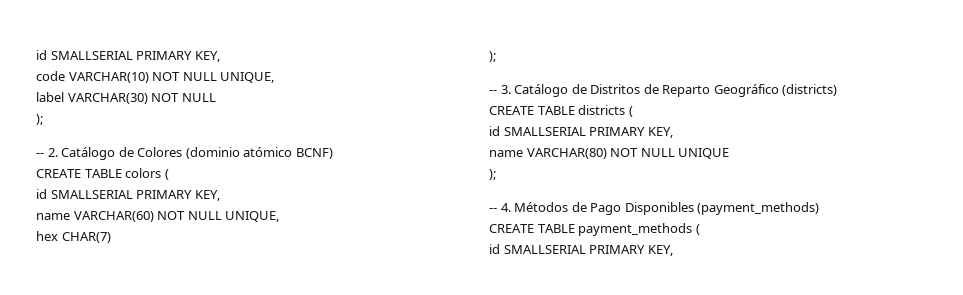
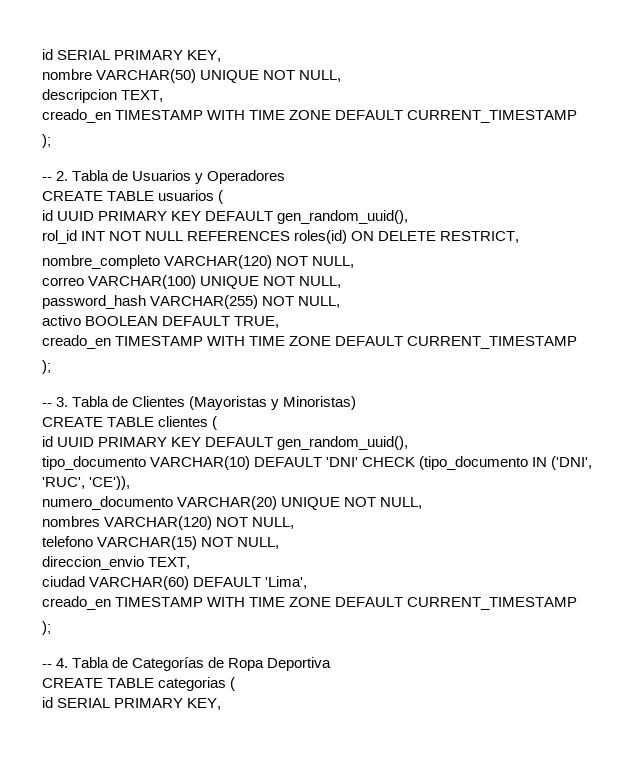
[36,50,220,62] [36,71,275,83] [36,92,216,104] [36,114,43,125] [36,147,333,160] [36,168,169,180] [36,189,220,201] [36,211,280,222] [36,231,111,243] [489,51,496,62] [489,84,838,97] [489,105,633,117] [489,126,673,138] [489,148,730,159] [489,169,496,180] [489,202,820,215] [489,223,700,236] [489,244,586,254] id SMALLSERIAL PRIMARY KEY, // code VARCHAR(10) NOT NULL UNIQUE, // label VARCHAR(30) NOT NULL // ); // -- 2. Catálogo de Colores (dominio atómico BCNF) // CREATE TABLE colors ( // id SMALLSERIAL PRIMARY KEY, // name VARCHAR(60) NOT NULL UNIQUE, // hex CHAR(7) // ); // -- 3. Catálogo de Distritos de Reparto Geográfico (districts) // CREATE TABLE districts ( // id SMALLSERIAL PRIMARY KEY, // name VARCHAR(80) NOT NULL UNIQUE // ); // -- 4. Métodos de Pago Disponibles (payment_methods) // CREATE TABLE payment_methods ( // id SMALLSERIAL -> [42,49,222,62] [42,69,342,83] [42,89,164,103] [42,109,578,123] [42,134,51,148] [42,170,286,184] [42,190,224,204] [42,210,409,224] [42,230,520,244] [42,255,355,269] [42,275,342,289] [42,295,341,309] [42,315,280,328] [42,335,578,349] [42,360,51,374] [42,396,357,410] [42,416,218,430] [42,436,409,450] [42,456,593,470] [42,476,131,490] [42,496,423,510] [42,516,295,530] [42,536,280,550] [42,556,191,570] [42,576,308,590] [42,596,578,610] [42,621,51,635] [42,657,332,671] [42,677,236,691] [42,697,111,708] id SERIAL PRIMARY KEY, // nombre VARCHAR(50) UNIQUE NOT NULL, // descripcion TEXT, // creado_en TIMESTAMP WITH TIME ZONE DEFAULT CURRENT_TIMESTAMP // ); // -- 2. Tabla de Usuarios y Operadores // CREATE TABLE usuarios ( // id UUID PRIMARY KEY DEFAULT gen_random_uuid(), // rol_id INT NOT NULL REFERENCES roles(id) ON DELETE RESTRICT, // nombre_completo VARCHAR(120) NOT NULL, // correo VARCHAR(100) UNIQUE NOT NULL, // password_hash VARCHAR(255) NOT NULL, // activo BOOLEAN DEFAULT TRUE, // creado_en TIMESTAMP WITH TIME ZONE DEFAULT CURRENT_TIMESTAMP // ); // -- 3. Tabla de Clientes (Mayoristas y Minoristas) // CREATE TABLE clientes ( // id UUID PRIMARY KEY DEFAULT gen_random_uuid(), // tipo_documento VARCHAR(10) DEFAULT 'DNI' CHECK (tipo_documento IN ('DNI', 'RUC', 'CE')), // numero_documento VARCHAR(20) UNIQUE NOT NULL, // nombres VARCHAR(120) NOT NULL, // telefono VARCHAR(15) NOT NULL, // direccion_envio TEXT, // ciudad VARCHAR(60) DEFAULT 'Lima', // creado_en TIMESTAMP WITH TIME ZONE DEFAULT CURRENT_TIMESTAMP // ); // -- 4. Tabla de Categorías de Ropa Deportiva // CREATE TABLE categorias ( // id SERIAL

